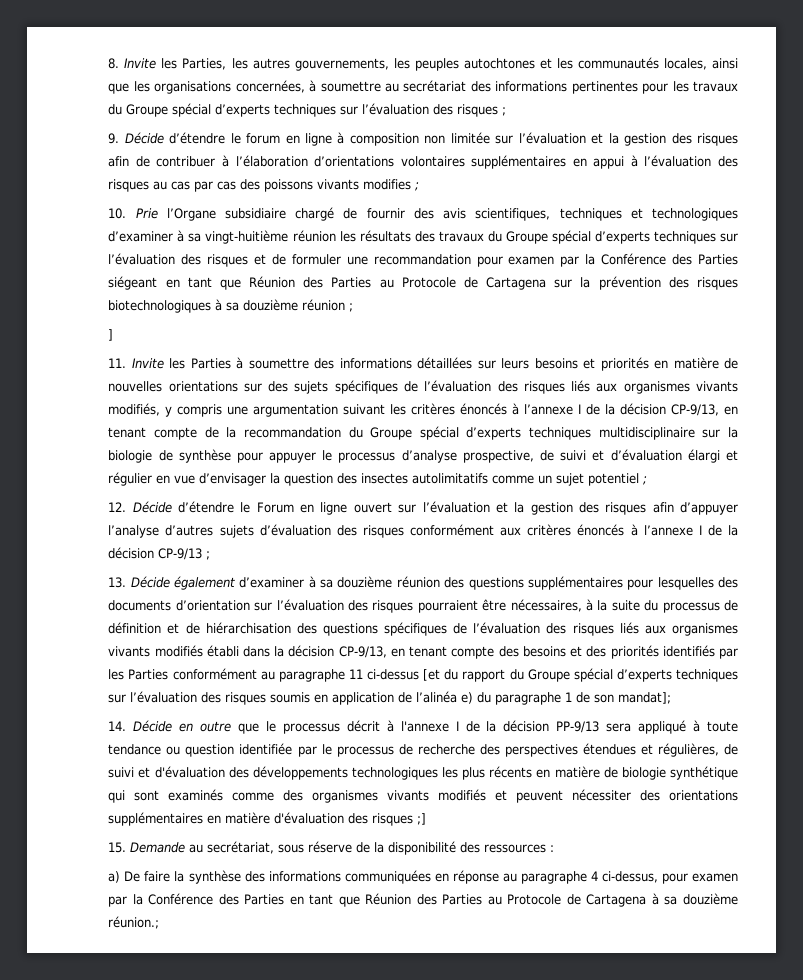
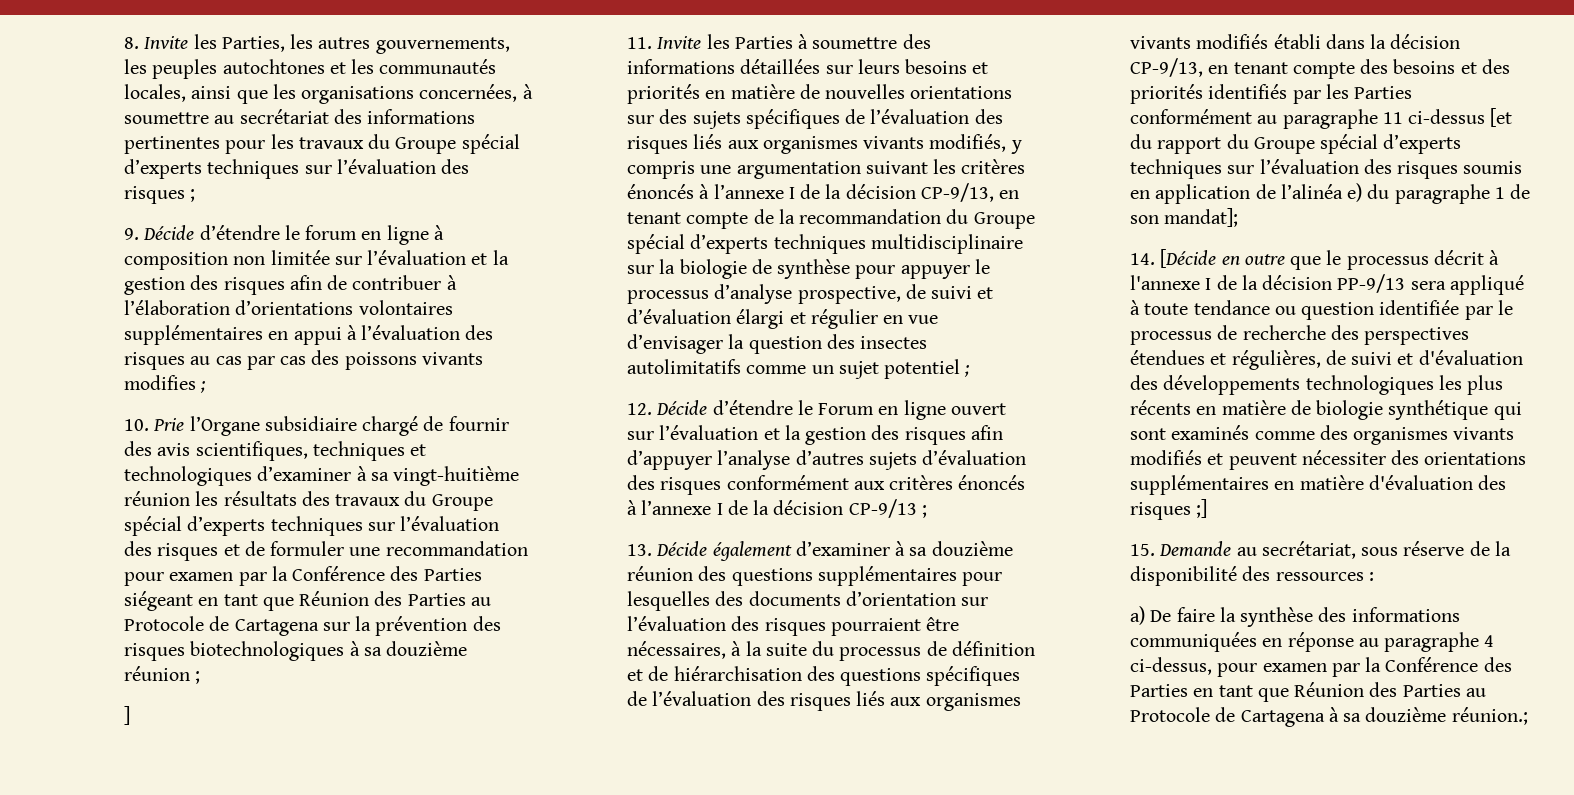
[133,720,173,732] Décide -> [1160,249,1217,268] [Décide

